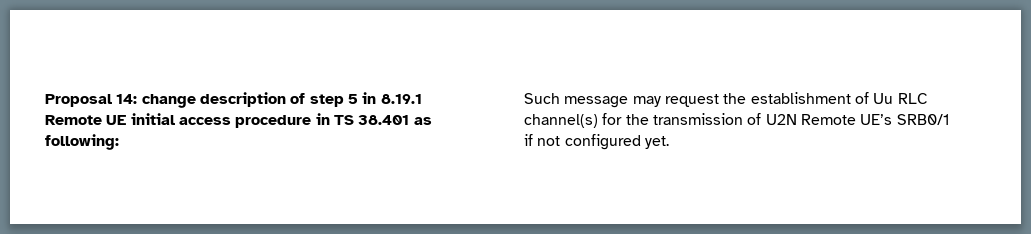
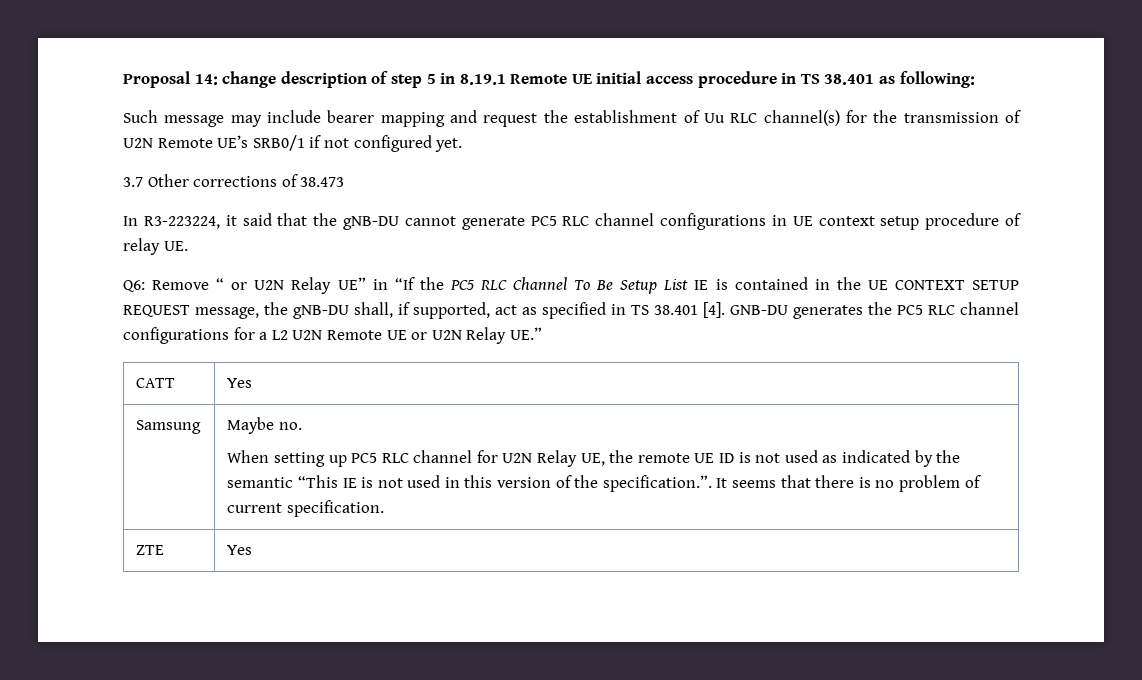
(661, 101) none -> [267,110,478,127] include bearer mapping and
(669, 142) none -> [123,174,345,187] [123,213,1022,230] [123,238,188,255] [123,277,1020,294] [123,302,1019,319] [123,327,542,344] [136,378,176,388] [227,378,253,388] [136,420,202,434] [227,417,302,434] [227,450,961,467] [227,475,981,492] [227,500,384,517] [136,545,165,555] [227,545,253,555] // 3.7 Other corrections of 38.473 // In R3-223224, it said that the gNB-DU cannot generate PC5 RLC channel configurations in UE context setup procedure of relay UE. // Q6: Remove “ or U2N Relay UE” in “If the PC5 RLC Channel To Be Setup List IE is contained in the UE CONTEXT SETUP REQUEST message, the gNB-DU shall, if supported, act as specified in TS 38.401 [4]. GNB-DU generates the PC5 RLC channel configurations for a L2 U2N Remote UE or U2N Relay UE.” // CATT | Yes // Samsung | Maybe no. // When setting up PC5 RLC channel for U2N Relay UE, the remote UE ID is not used as indicated by the semantic “This IE is not used in this version of the specification.”. It seems that there is no problem of current specification. // ZTE | Yes

